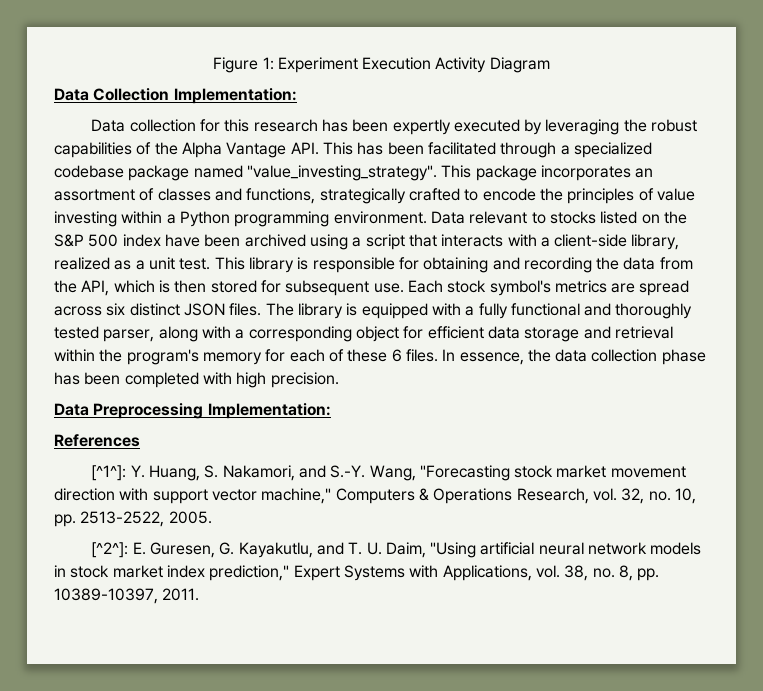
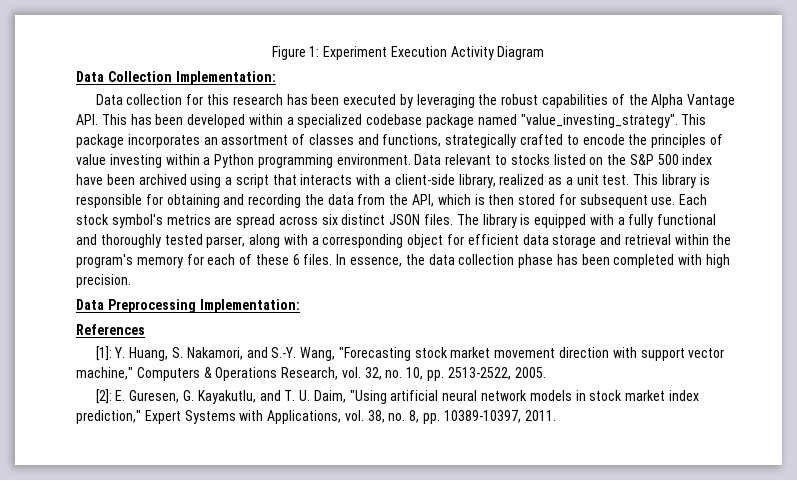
[392,119,451,135] expertly -> (340, 99) none
[427,142,557,158] facilitated through -> [187,114,283,128] developed within
[91,465,127,481] [^1^]: -> [95,346,112,361] [1]:
[91,542,129,558] [^2^]: -> [95,389,112,404] [2]:

